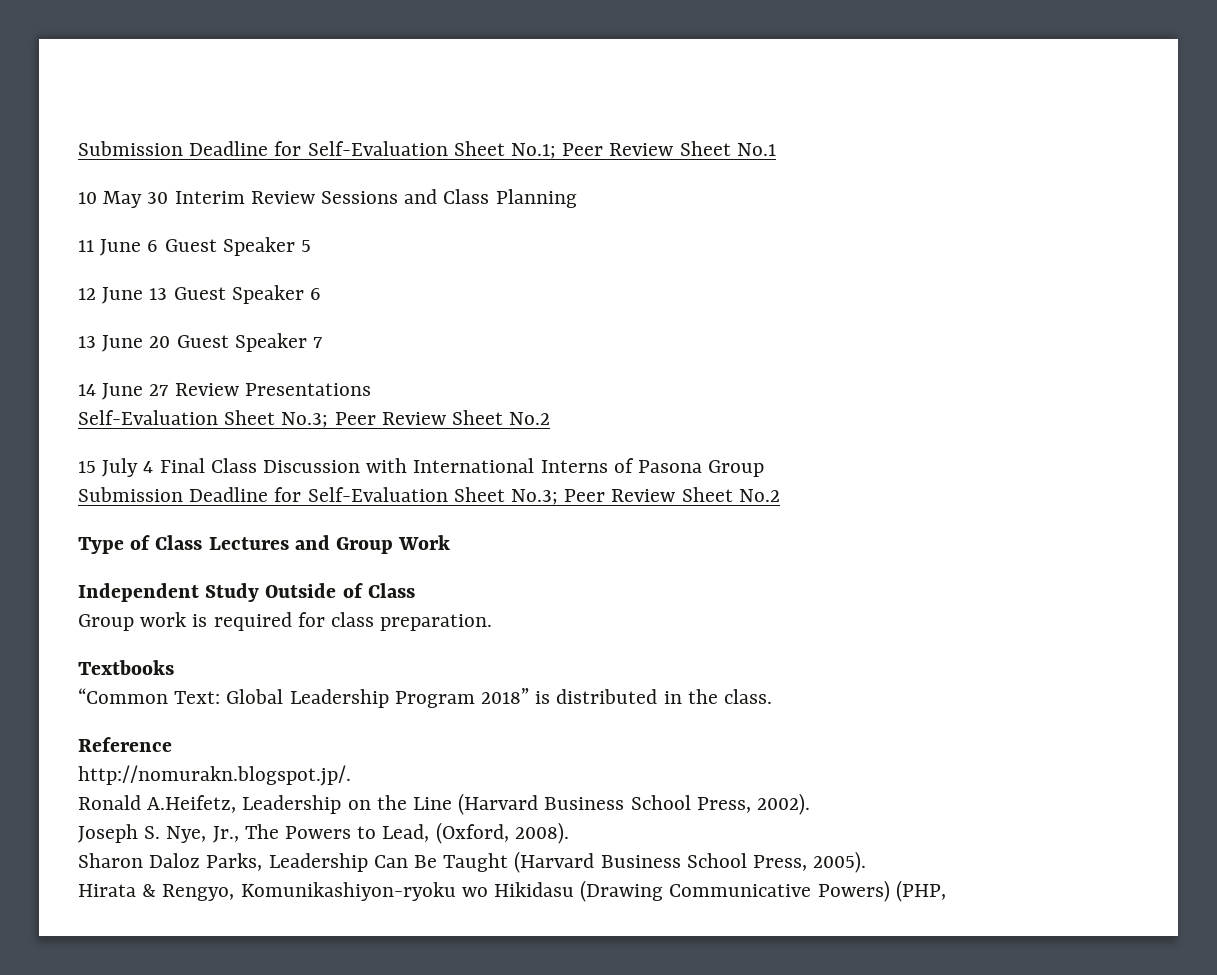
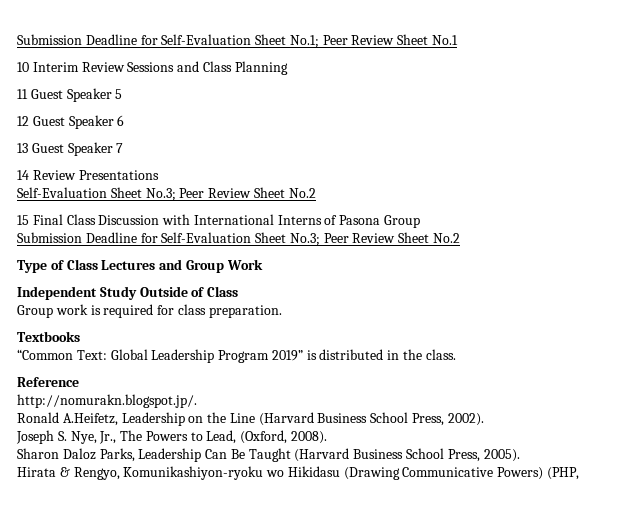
[103,191,169,208] May 30 -> (29, 67) none
[100,239,159,256] June 6 -> (28, 94) none
[102,287,168,304] June 13 -> (29, 121) none
[102,335,171,352] June 20 -> (28, 148) none
[102,383,169,400] June 27 -> (29, 175) none
[102,458,154,477] July 4 -> (29, 220) none
[481,688,530,704] 2018” -> [271,350,303,361] 2019”

